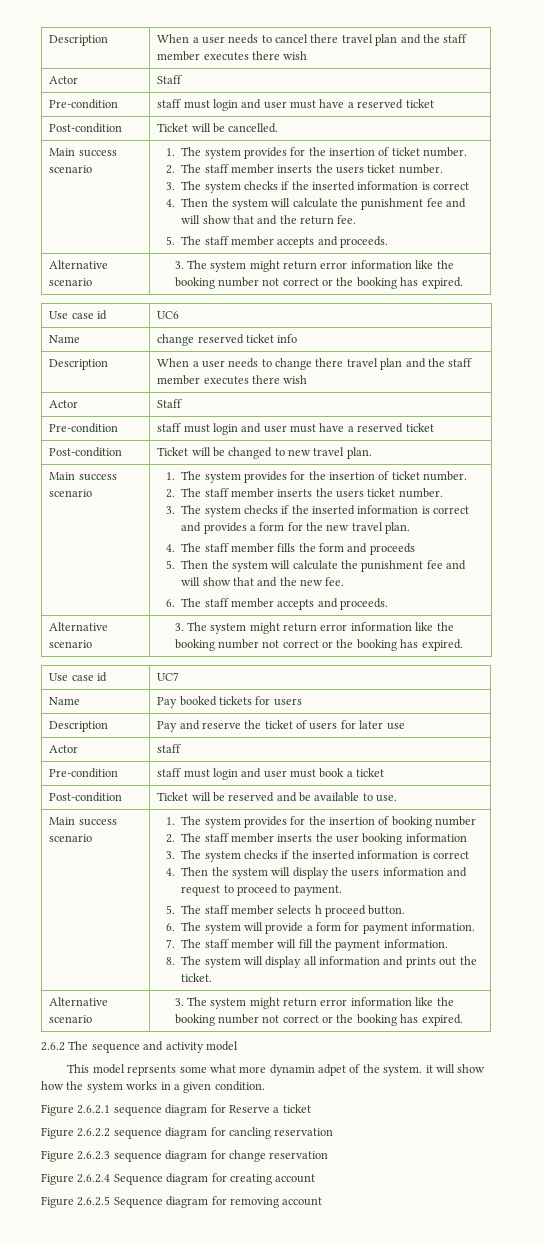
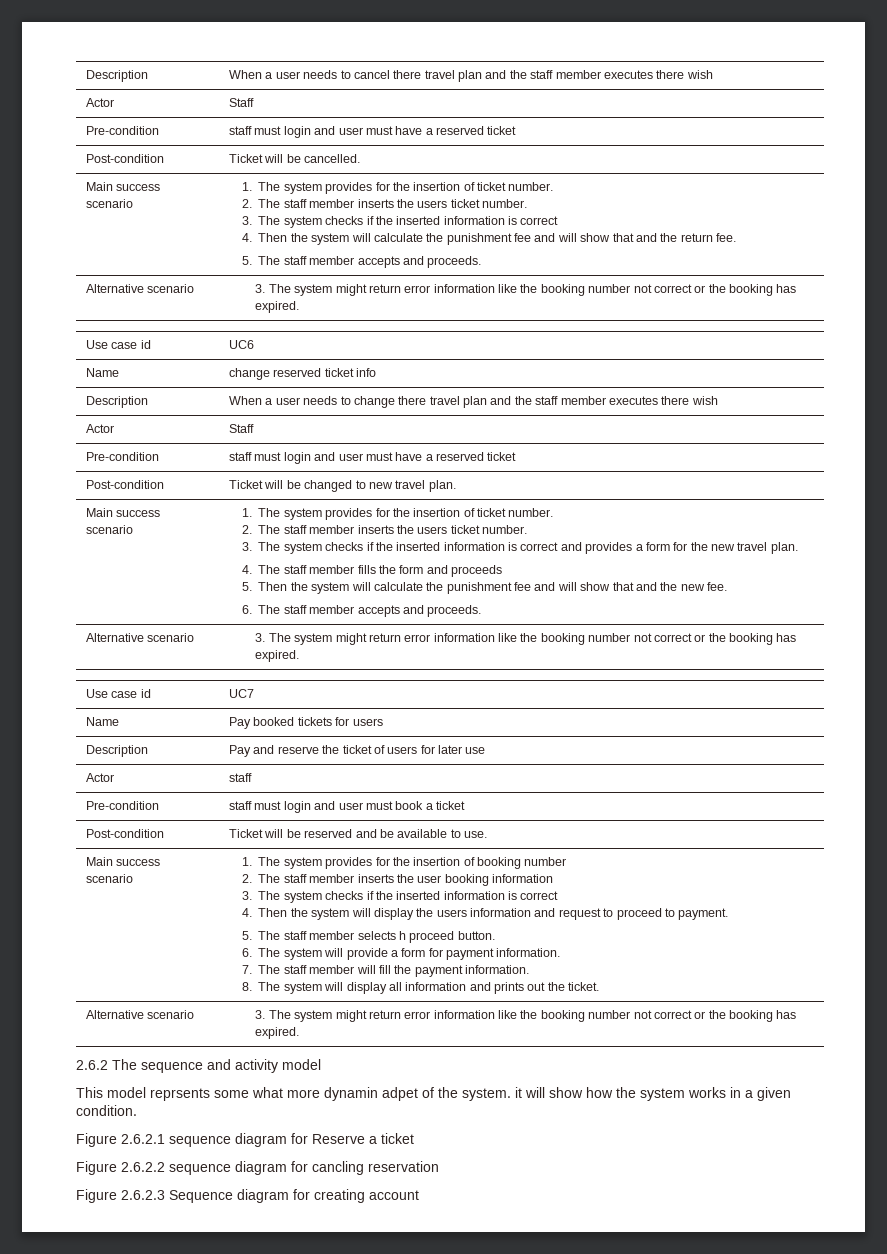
[113,1150,329,1162] [41,1173,111,1185] sequence diagram for change reservation // Figure 2.6.2.4 -> (165, 1195) none
[41,1196,323,1208] // Figure 2.6.2.5 Sequence diagram for removing account -> (419, 1195) none

